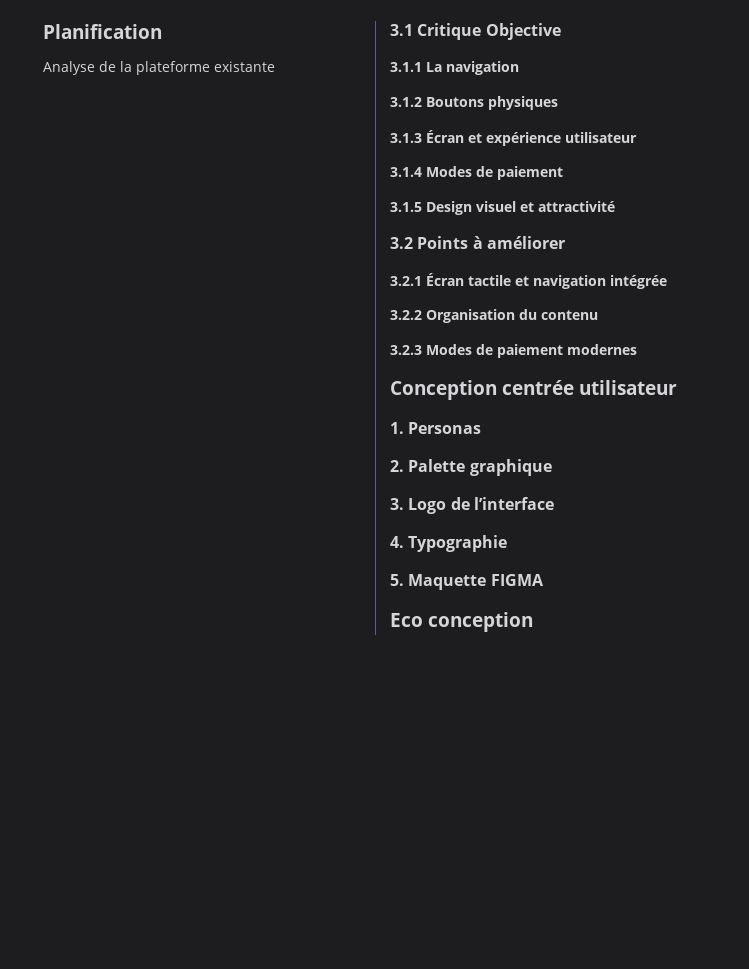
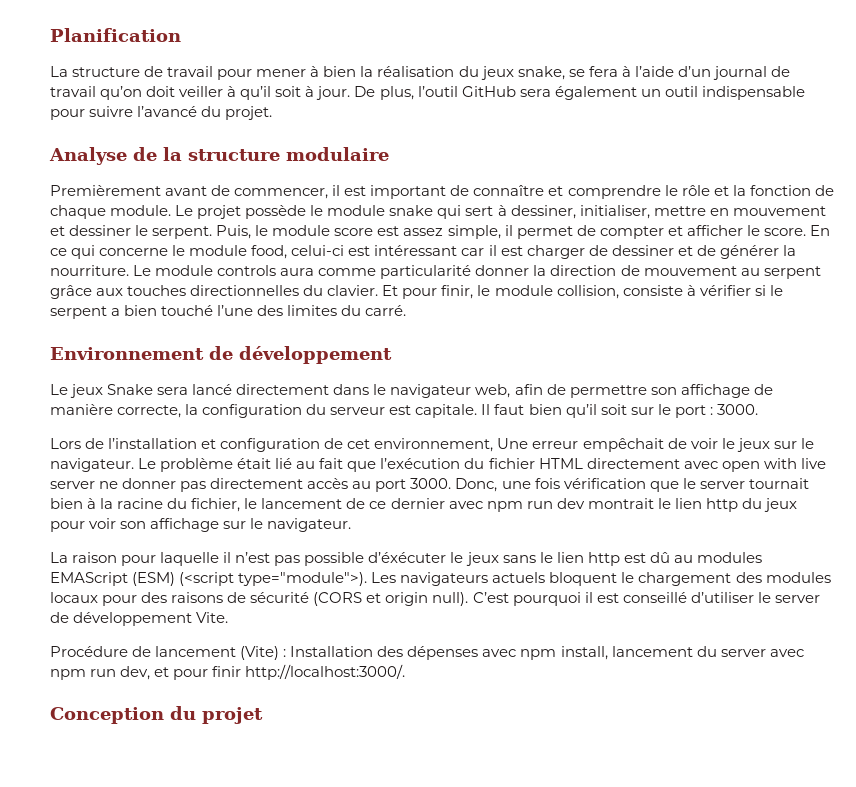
[43,61,275,75] [390,23,561,40] [390,61,519,75] [390,96,558,110] [390,130,637,146] [390,166,563,180] [390,201,615,215] [390,236,565,249] [390,273,667,289] [390,309,598,323] [390,344,637,358] [390,380,678,400] [390,422,482,434] [390,459,552,476] [390,497,554,514] [390,535,508,552] [390,574,544,590] [390,612,534,632] Analyse de la plateforme existante // 3.1 Critique Objective // 3.1.1 La navigation // 3.1.2 Boutons physiques // 3.1.3 Écran et expérience utilisateur // 3.1.4 Modes de paiement // 3.1.5 Design visuel et attractivité // 3.2 Points à améliorer // 3.2.1 Écran tactile et navigation intégrée // 3.2.2 Organisation du contenu // 3.2.3 Modes de paiement modernes // Conception centrée utilisateur // 1. Personas // 2. Palette graphique // 3. Logo de l’interface // 4. Typographie // 5. Maquette FIGMA // Eco conception -> [50,66,790,80] [50,86,805,100] [50,106,273,120] [49,147,389,165] [50,185,834,199] [50,205,826,219] [50,225,830,239] [50,245,796,259] [50,265,821,279] [50,285,783,299] [50,305,407,319] [50,346,392,364] [50,384,773,398] [50,404,758,418] [50,438,814,452] [50,458,826,472] [50,478,809,492] [50,498,797,512] [50,518,352,532] [50,552,762,566] [50,572,831,586] [50,592,820,606] [50,612,229,626] [50,646,804,660] [50,664,406,680] [50,706,263,724] La structure de travail pour mener à bien la réalisation du jeux snake, se fera à l’aide d’un journal de travail qu’on doit veiller à qu’il soit à jour. De plus, l’outil GitHub sera également un outil indispensable pour suivre l’avancé du projet. // Analyse de la structure modulaire // Premièrement avant de commencer, il est important de connaître et comprendre le rôle et la fonction de chaque module. Le projet possède le module snake qui sert à dessiner, initialiser, mettre en mouvement et dessiner le serpent. Puis, le module score est assez simple, il permet de compter et afficher le score. En ce qui concerne le module food, celui-ci est intéressant car il est charger de dessiner et de générer la nourriture. Le module controls aura comme particularité donner la direction de mouvement au serpent grâce aux touches directionnelles du clavier. Et pour finir, le module collision, consiste à vérifier si le serpent a bien touché l’une des limites du carré. // Environnement de développement // Le jeux Snake sera lancé directement dans le navigateur web, afin de permettre son affichage de manière correcte, la configuration du serveur est capitale. Il faut bien qu’il soit sur le port : 3000. // Lors de l’installation et configuration de cet environnement, Une erreur empêchait de voir le jeux sur le navigateur. Le problème était lié au fait que l’exécution du fichier HTML directement avec open with live server ne donner pas directement accès au port 3000. Donc, une fois vérification que le server tournait bien à la racine du fichier, le lancement de ce dernier avec npm run dev montrait le lien http du jeux pour voir son affichage sur le navigateur. // La raison pour laquelle il n’est pas possible d’éxécuter le jeux sans le lien http est dû au modules EMAScript (ESM) (<script type="module">). Les navigateurs actuels bloquent le chargement des modules locaux pour des raisons de sécurité (CORS et origin null). C’est pourquoi il est conseillé d’utiliser le server de développement Vite. // Procédure de lancement (Vite) : Installation des dépenses avec npm install, lancement du server avec npm run dev, et pour finir http://localhost:3000/. // Conception du projet

